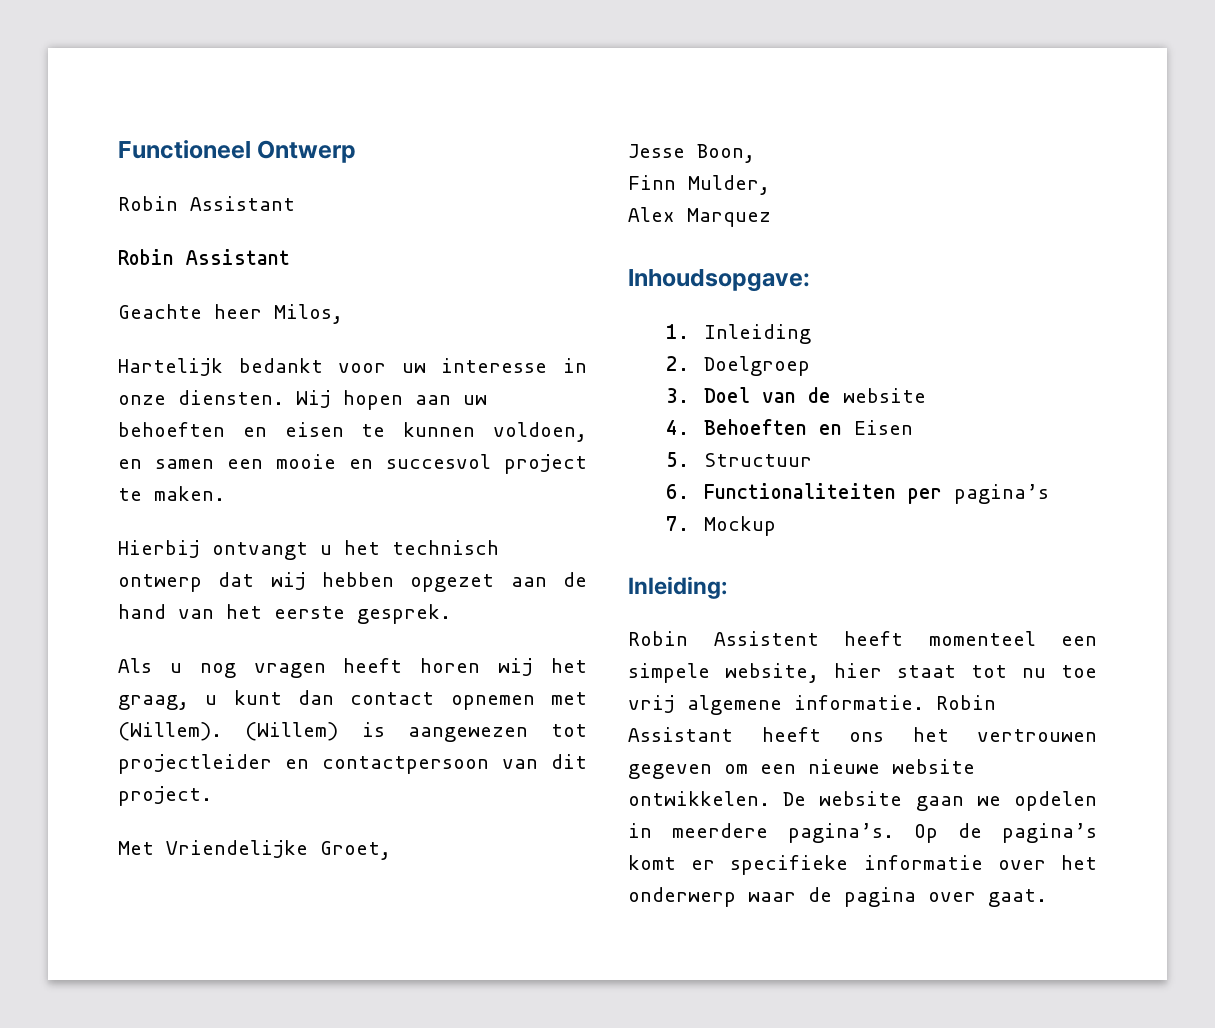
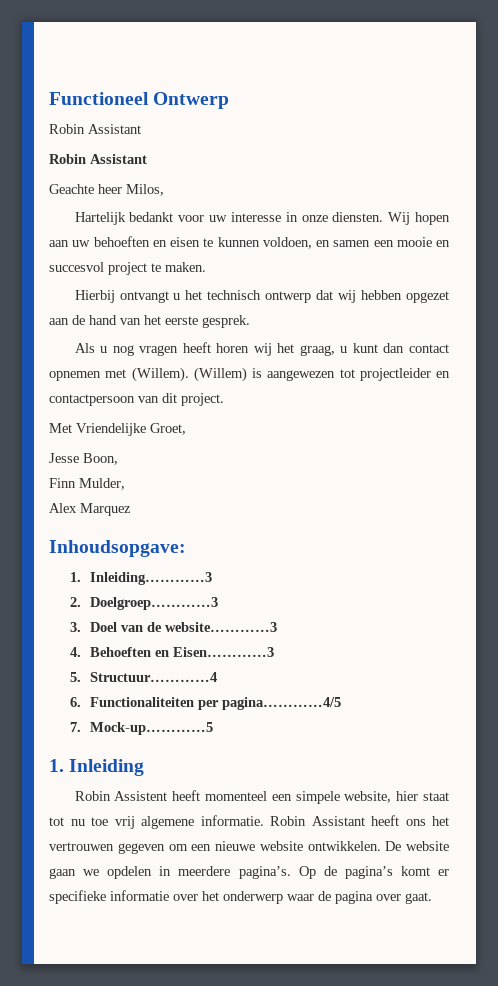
[704,324,812,344] Inleiding -> [90,572,213,585] Inleiding…………3
[704,356,811,376] Doelgroep -> [90,597,219,610] Doelgroep…………3
[843,388,927,403] website -> [165,622,278,632] website…………3
[854,420,914,435] Eisen -> [173,647,275,657] Eisen…………3
[704,453,813,467] Structuur -> [90,672,218,682] Structuur…………4
[954,484,1050,504] pagina’s -> [222,697,342,710] pagina…………4/5
[704,516,777,536] [628,576,727,599] Mockup // Inleiding: -> [90,722,214,735] [49,759,145,776] Mock-up…………5 // 1. Inleiding

